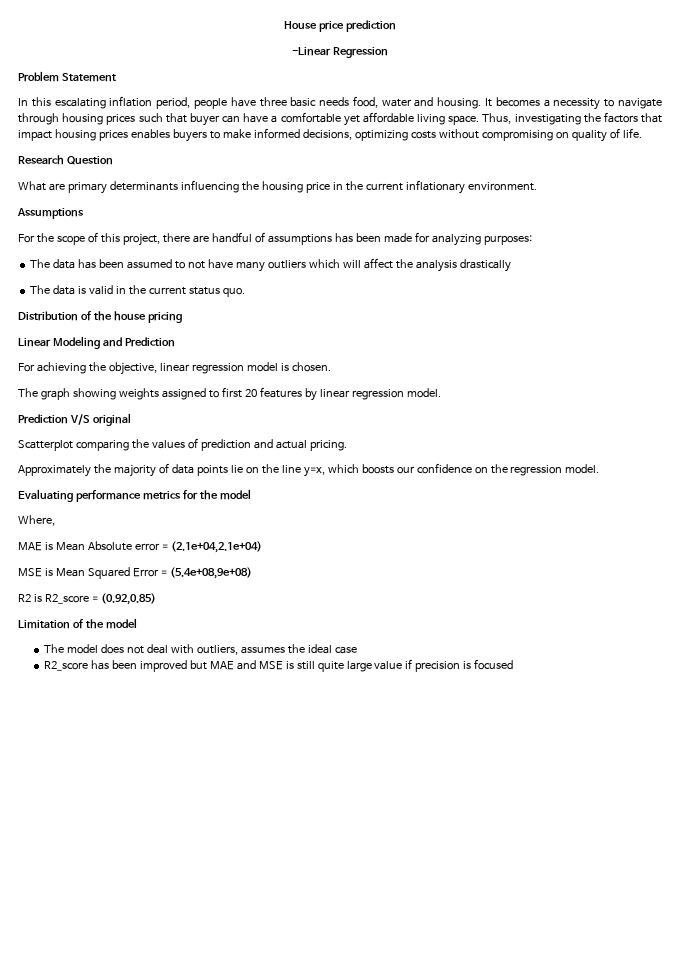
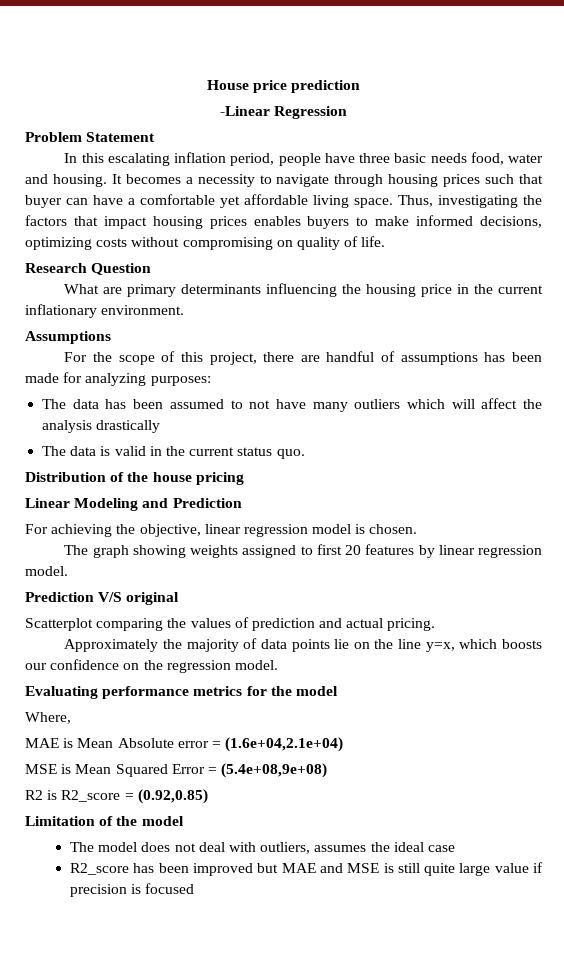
[170,541,262,553] (2.1e+04,2.1e+04) -> [225,737,344,752] (1.6e+04,2.1e+04)

